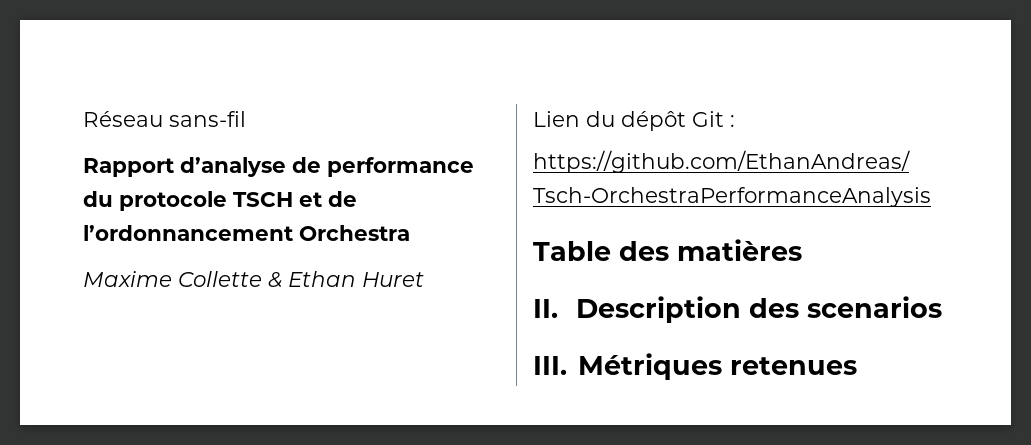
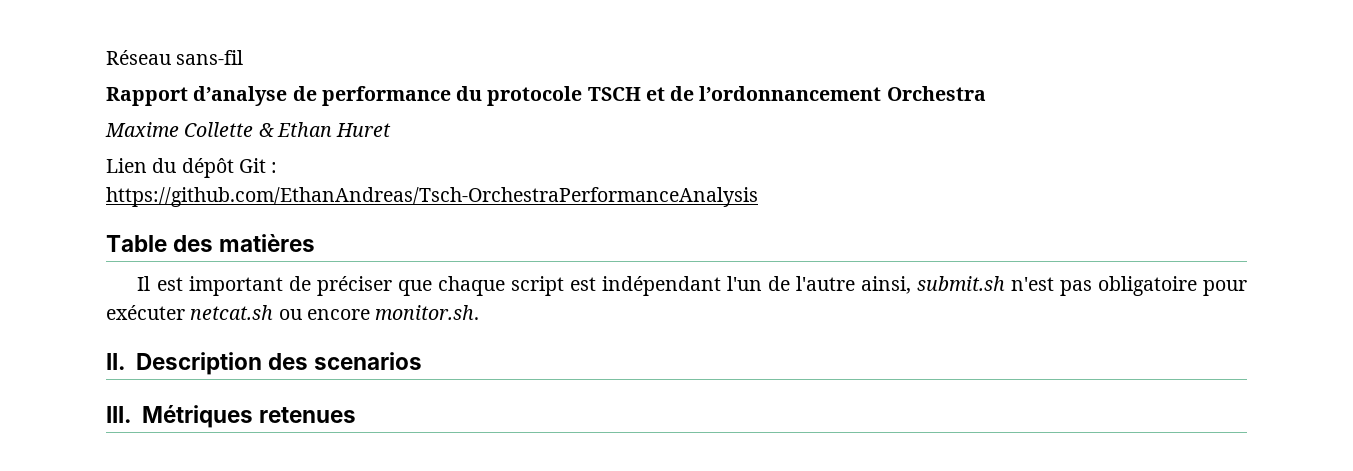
(802, 250) none -> [137,276,1248,296] [106,305,480,320] // Il est important de préciser que chaque script est indépendant l'un de l'autre ainsi, submit.sh n'est pas obligatoire pour exécuter netcat.sh ou encore monitor.sh.

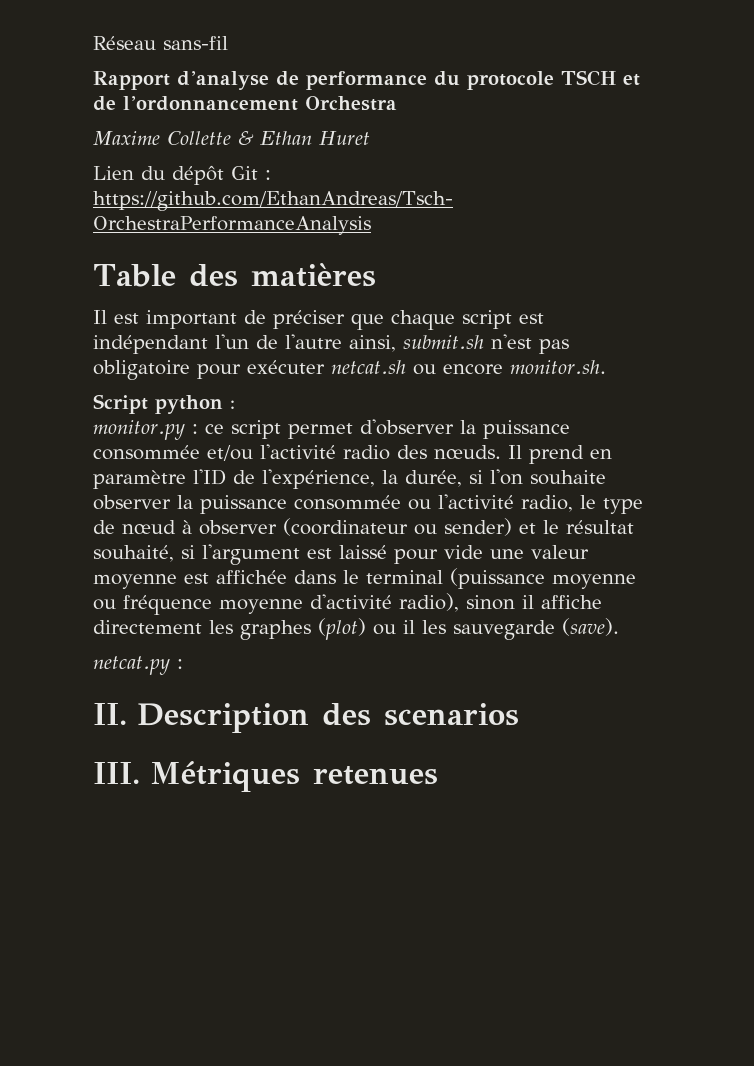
(480, 312) none -> [93,394,235,414] [93,419,570,440] [93,444,612,464] [93,469,606,489] [93,494,643,514] [93,518,634,536] [93,544,589,565] [93,568,636,589] [93,593,602,615] [93,618,619,640] [93,656,183,675] // Script python : // monitor.py : ce script permet d'observer la puissance consommée et/ou l'activité radio des nœuds. Il prend en paramètre l'ID de l'expérience, la durée, si l'on souhaite observer la puissance consommée ou l'activité radio, le type de nœud à observer (coordinateur ou sender) et le résultat souhaité, si l'argument est laissé pour vide une valeur moyenne est affichée dans le terminal (puissance moyenne ou fréquence moyenne d'activité radio), sinon il affiche directement les graphes (plot) ou il les sauvegarde (save). // netcat.py :

